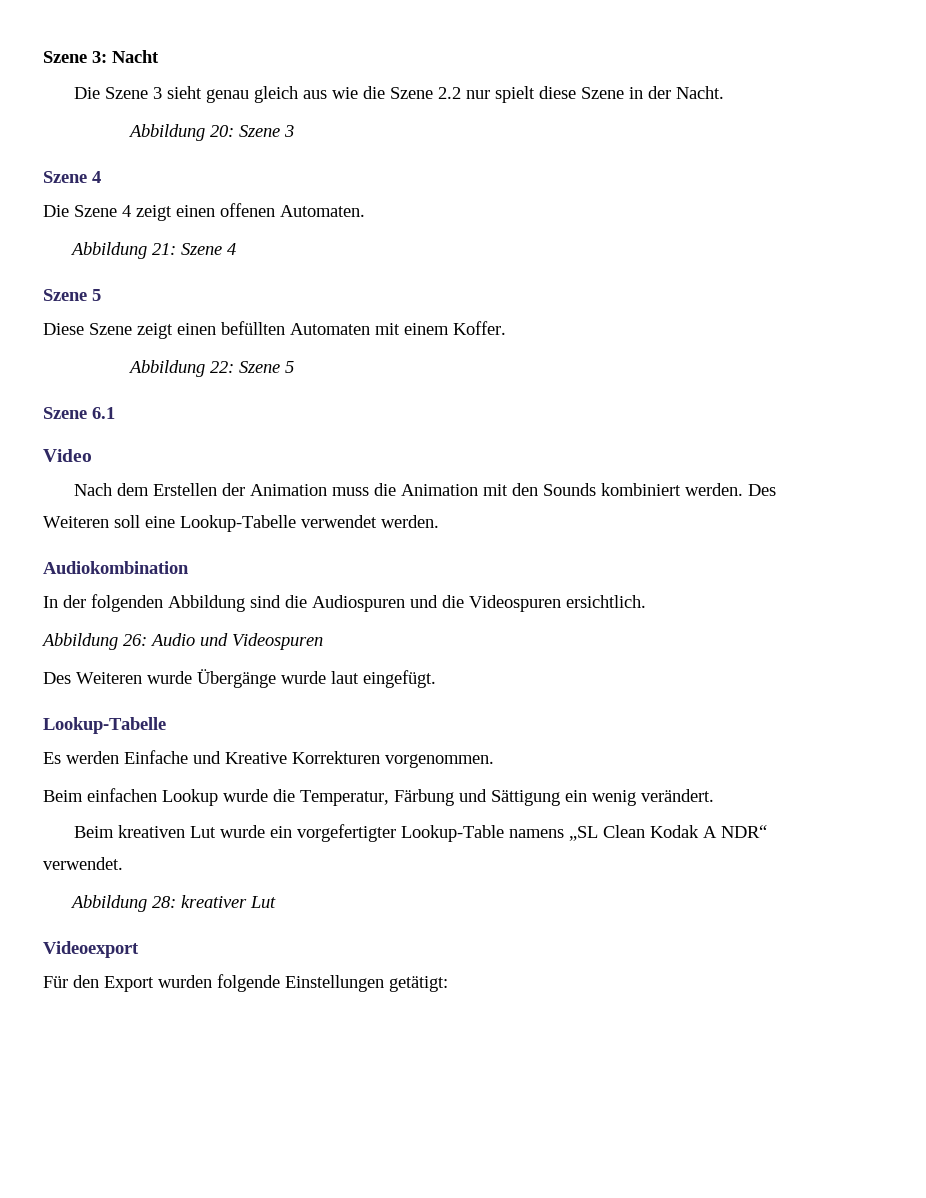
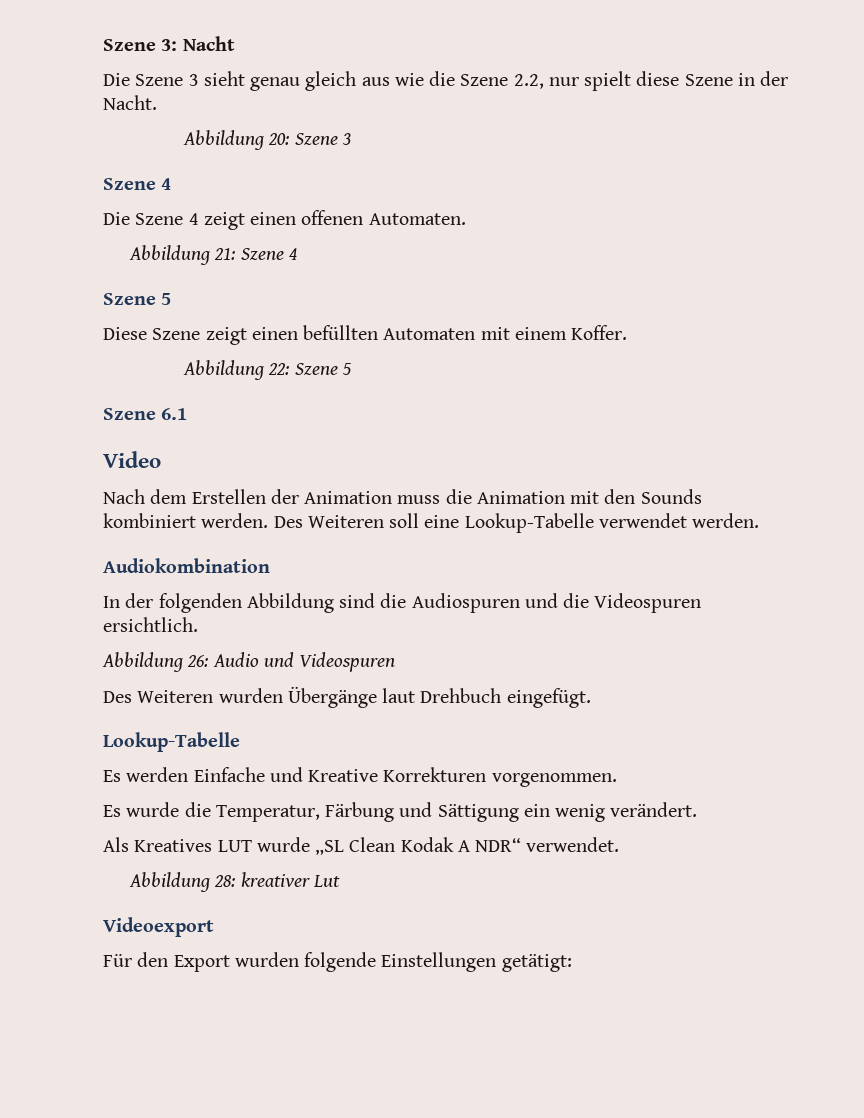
[437,87,461,99] 2.2 -> [513,74,544,89] 2.2,
[147,669,359,688] wurde Übergänge wurde laut -> [218,686,502,708] wurden Übergänge laut Drehbuch
[43,788,218,806] Beim einfachen Lookup -> [103,805,121,817] Es
[73,824,564,842] Beim kreativen Lut wurde ein vorgefertigter Lookup-Table namens -> [103,837,310,852] Als Kreatives LUT wurde

